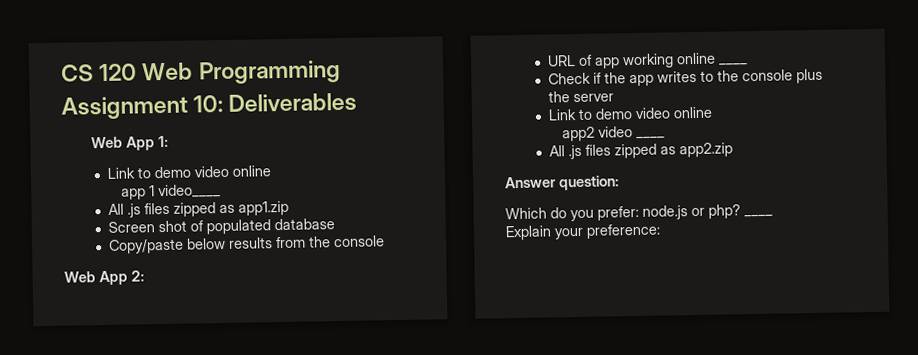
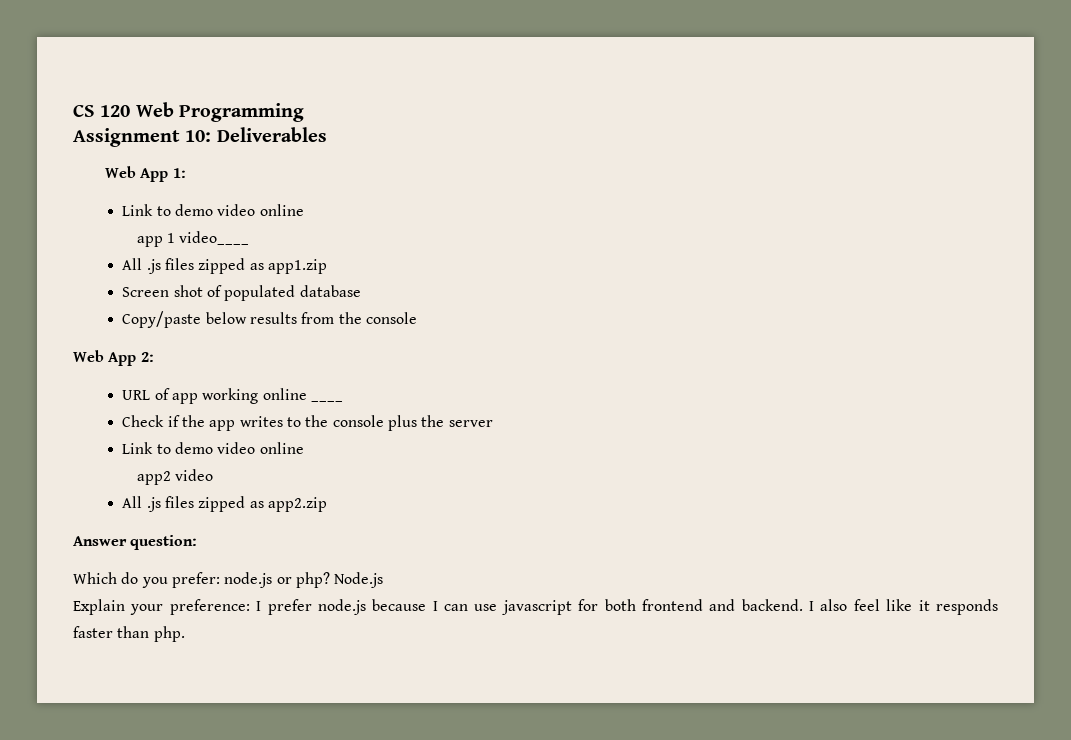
[635,136,665,140] ____ -> (214, 475) none
[744,214,773,218] ____ -> [334,572,384,588] Node.js
(661, 231) none -> [256,599,999,615] [73,626,185,642] I prefer node.js because I can use javascript for both frontend and backend. I also feel like it responds faster than php.

